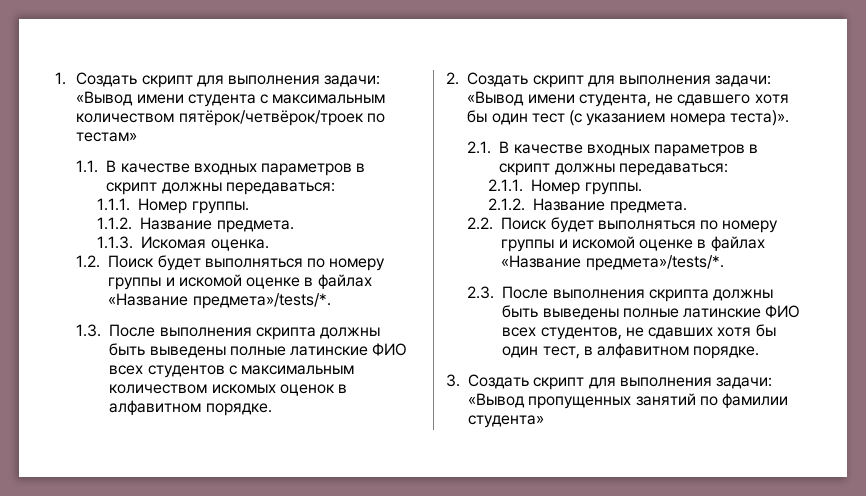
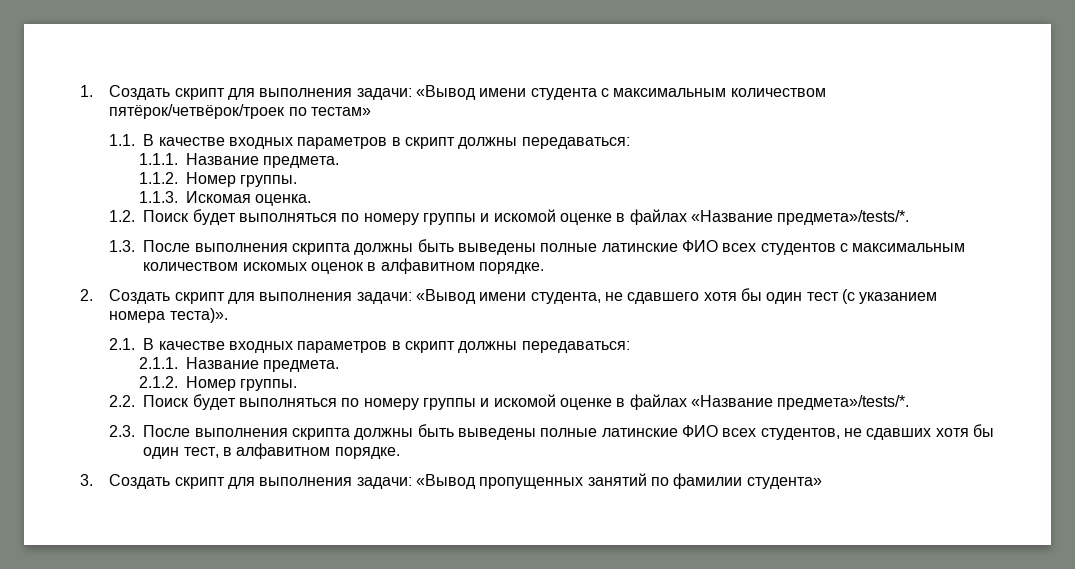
[138,198,249,214] [97,217,294,233] Номер группы. // 1.1.2. Название предмета. -> [185,153,340,168] [138,172,298,187] Название предмета. // 1.1.2. Номер группы.
[531,179,642,195] [488,198,687,214] Номер группы. // 2.1.2. Название предмета. -> [185,357,340,372] [138,376,298,391] Название предмета. // 2.1.2. Номер группы.

